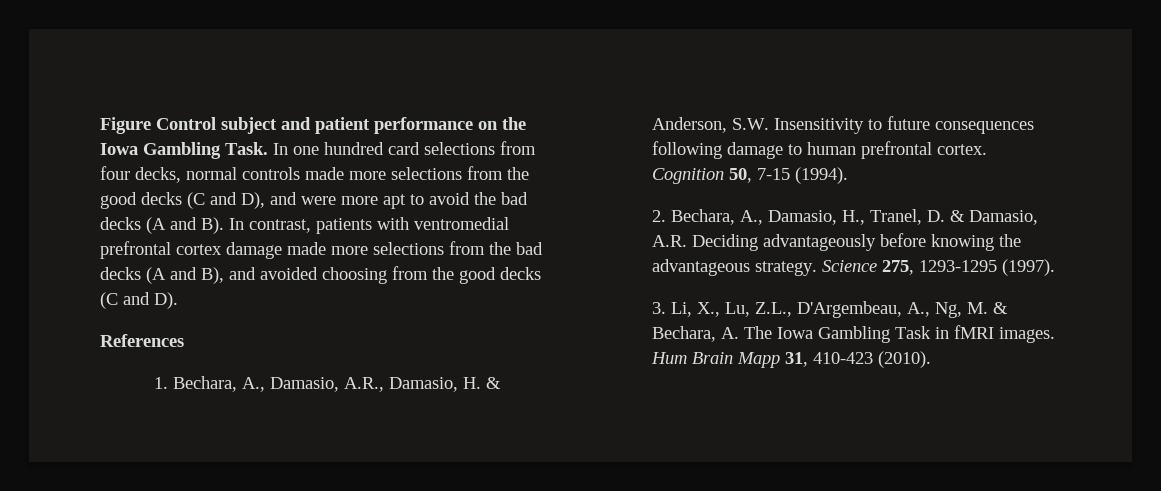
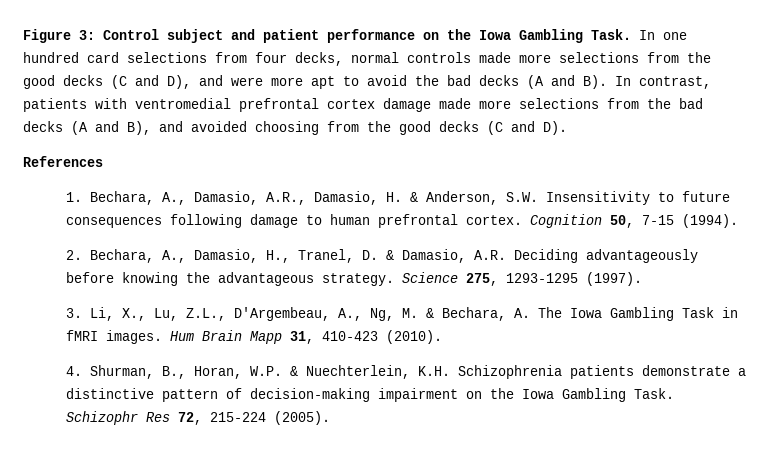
(151, 125) none -> [79,30,95,40] 3:
(931, 359) none -> [66,365,747,379] [66,388,675,402] [66,411,331,425] // 4. Shurman, B., Horan, W.P. & Nuechterlein, K.H. Schizophrenia patients demonstrate a distinctive pattern of decision-making impairment on the Iowa Gambling Task. Schizophr Res 72, 215-224 (2005).

